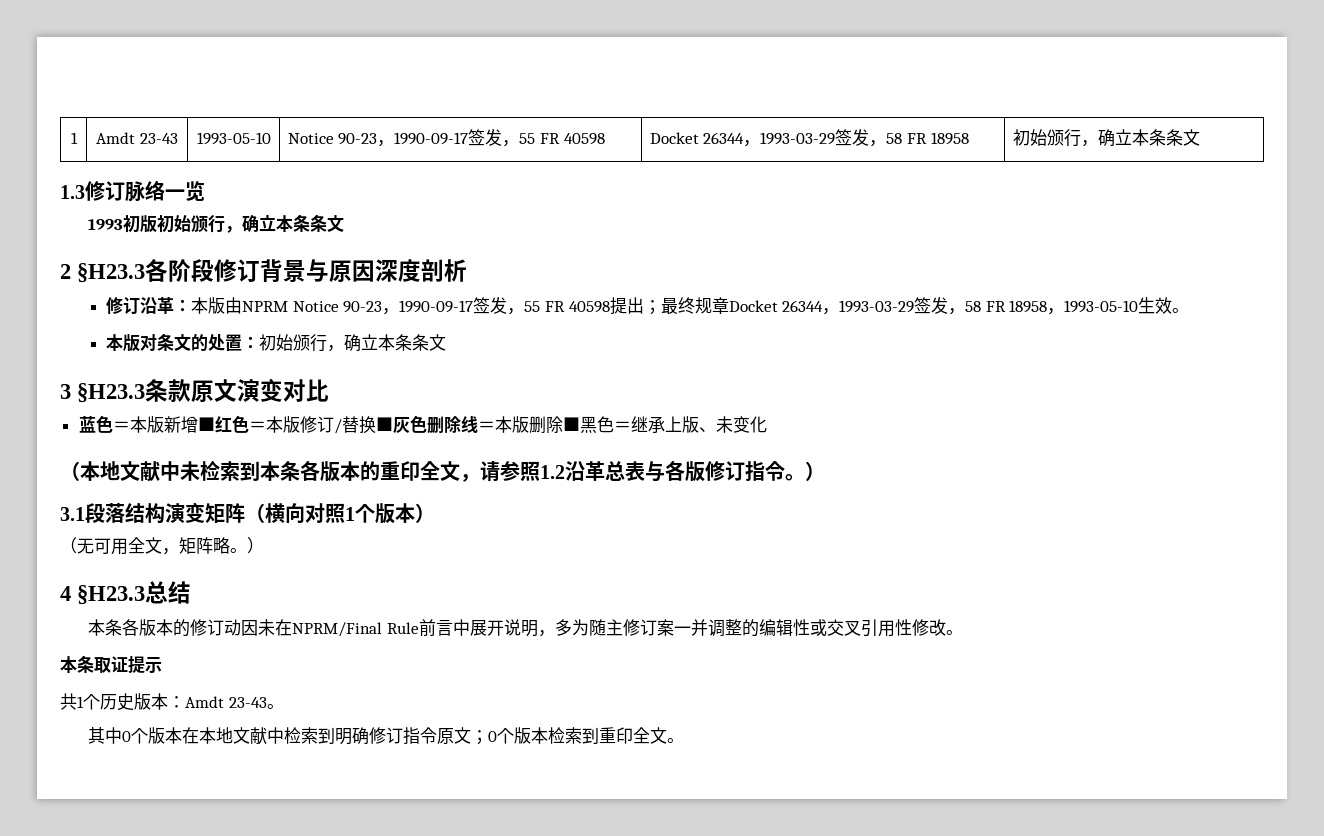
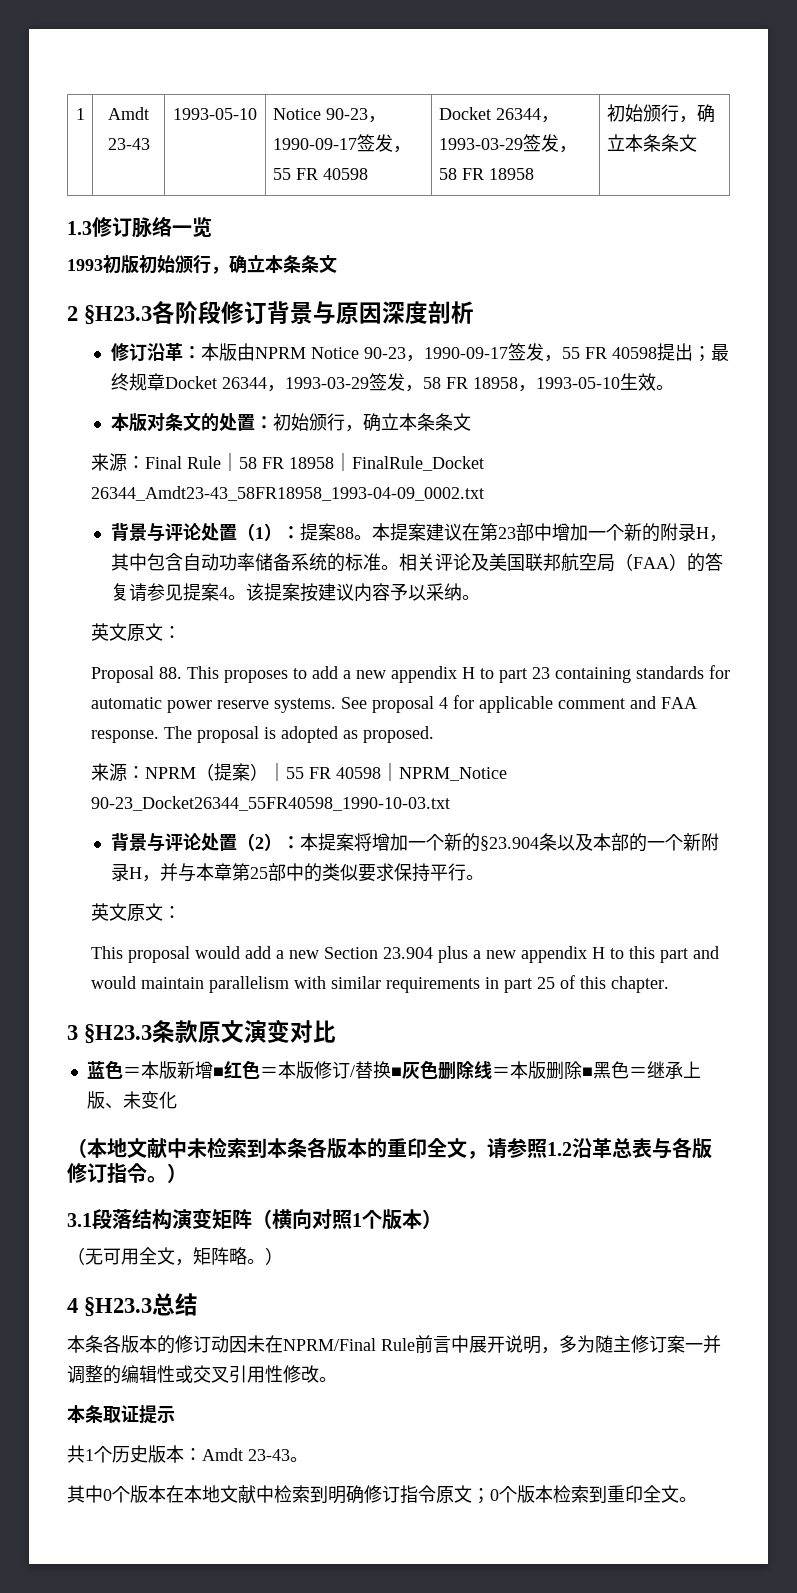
(447, 342) none -> [90,453,484,472] [90,486,484,501] [110,523,727,542] [110,553,723,572] [110,583,480,602] [90,623,181,641] [90,665,730,683] [90,695,697,713] [90,726,434,743] [90,763,507,782] [90,796,450,811] [110,833,719,852] [110,863,484,882] [90,903,181,921] [90,946,719,963] [90,975,669,993] // 来源：Final Rule｜58 FR 18958｜FinalRule_Docket 26344_Amdt23-43_58FR18958_1993-04-09_0002.txt // 背景与评论处置（1）：提案88。本提案建议在第23部中增加一个新的附录H，其中包含自动功率储备系统的标准。相关评论及美国联邦航空局（FAA）的答复请参见提案4。该提案按建议内容予以采纳。 // 英文原文： // Proposal 88. This proposes to add a new appendix H to part 23 containing standards for automatic power reserve systems. See proposal 4 for applicable comment and FAA response. The proposal is adopted as proposed. // 来源：NPRM（提案）｜55 FR 40598｜NPRM_Notice 90-23_Docket26344_55FR40598_1990-10-03.txt // 背景与评论处置（2）：本提案将增加一个新的§23.904条以及本部的一个新附录H，并与本章第25部中的类似要求保持平行。 // 英文原文： // This proposal would add a new Section 23.904 plus a new appendix H to this part and would maintain parallelism with similar requirements in part 25 of this chapter.

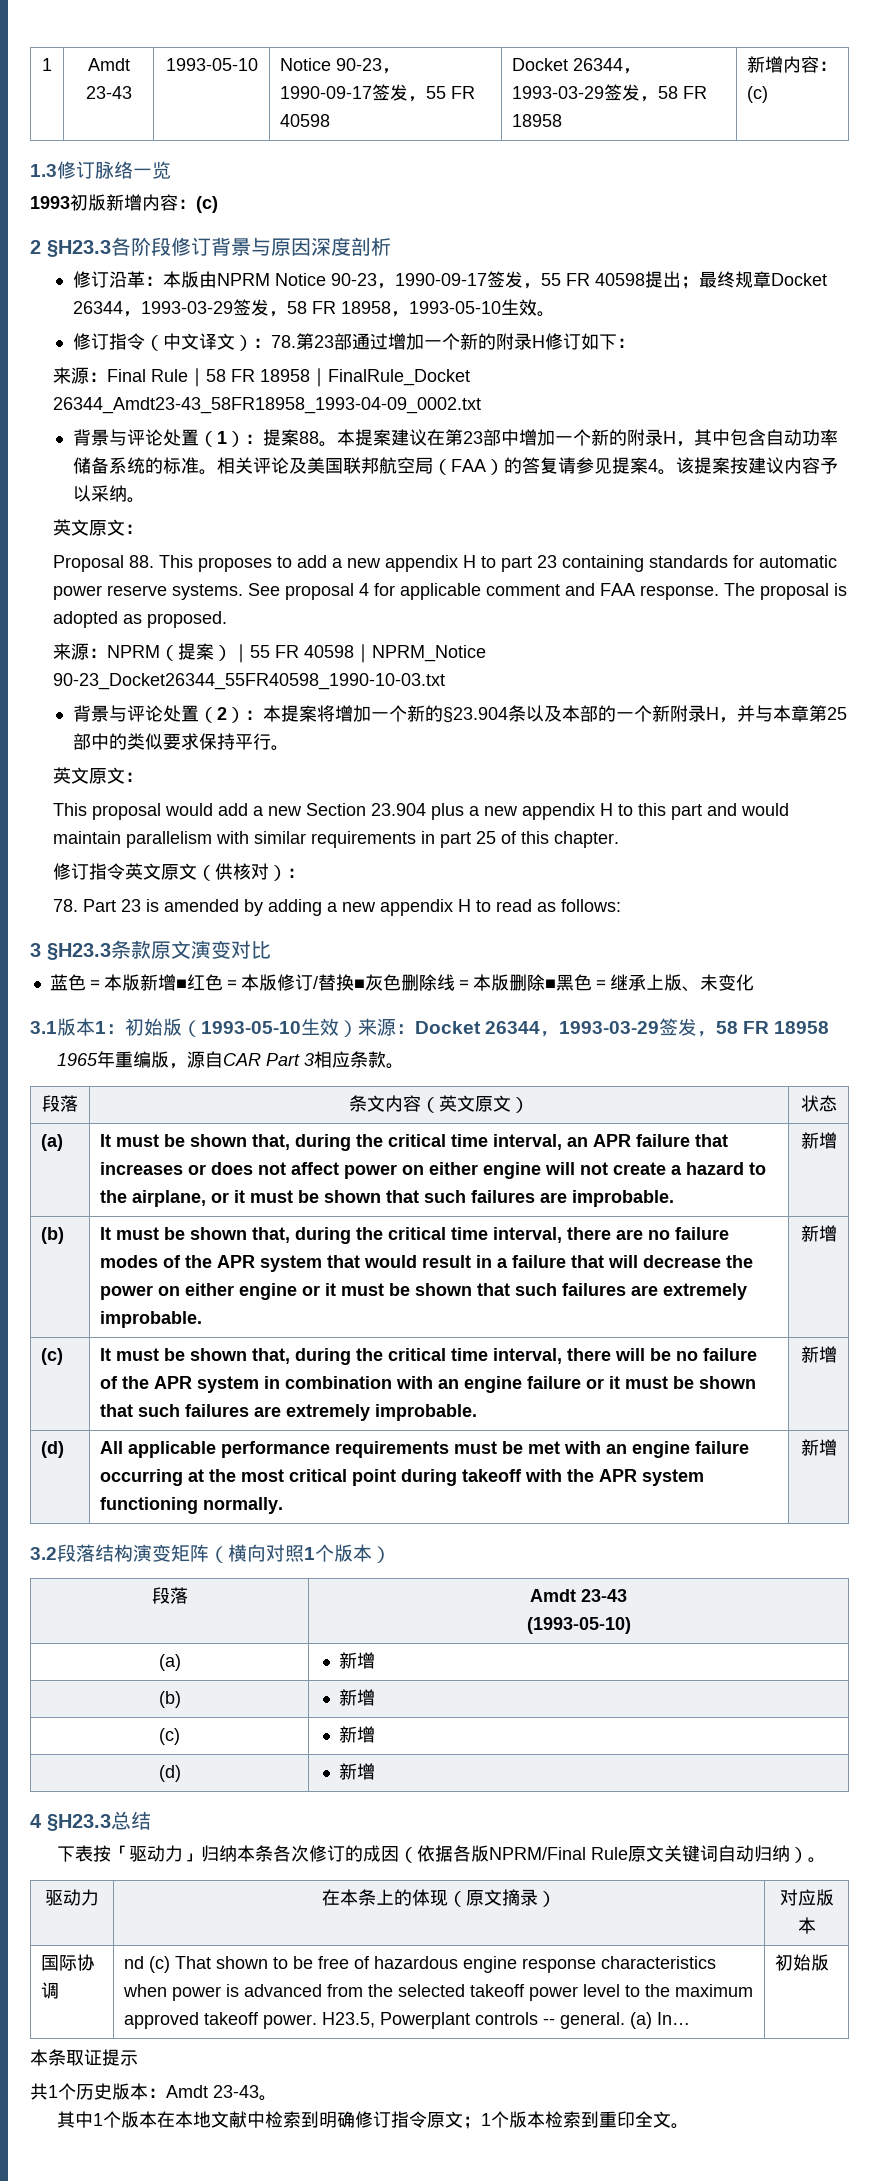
[606,104,715,123] [606,134,697,152] 初始颁行，确立本条条文 -> [747,56,838,73] [747,86,769,103] 新增内容：(c)
[139,255,337,274] 初始颁行，确立本条条文 -> [106,194,218,213] 新增内容：(c)
[110,413,471,432] 本版对条文的处置：初始颁行，确立本条条文 -> [72,333,635,351] 修订指令（中文译文）：78.第23部通过增加一个新的附录H修订如下：
(669, 984) none -> [52,863,305,881] [52,899,621,916] // 修订指令英文原文（供核对）： // 78. Part 23 is amended by adding a new appendix H to read as follows:
[67,1137,712,1159] [67,1163,187,1183] [67,1213,92,1227] （本地文献中未检索到本条各版本的重印全文，请参照1.2沿革总表与各版修订指令。） // 3.1 -> [30,1018,830,1037] [57,1051,405,1069] [42,1095,78,1112] [349,1095,529,1113] [800,1095,837,1112] [41,1134,64,1151] [100,1134,729,1151] [100,1162,767,1179] [100,1190,675,1207] [800,1132,837,1149] [41,1227,65,1244] [100,1227,730,1244] [100,1255,754,1272] [100,1283,748,1300] [100,1311,203,1328] [800,1225,837,1242] [41,1348,64,1365] [100,1348,758,1365] [100,1376,757,1393] [100,1404,478,1421] [800,1346,837,1363] [41,1441,65,1458] [100,1441,750,1458] [100,1469,705,1486] [100,1497,284,1514] [800,1439,837,1456] [30,1547,57,1560] 3.1版本1：初始版（1993-05-10生效）来源：Docket 26344，1993-03-29签发，58 FR 18958 // 1965年重编版，源自CAR Part 3相应条款。 // 段落 | 条文内容（英文原文） | 状态 // (a) | It must be shown that, during the critical time interval, an APR failure that increases or does not affect power on either engine will not create a hazard to the airplane, or it must be shown that such failures are improbable. | 新增 // (b) | It must be shown that, during the critical time interval, there are no failure modes of the APR system that would result in a failure that will decrease the power on either engine or it must be shown that such failures are extremely improbable. | 新增 // (c) | It must be shown that, during the critical time interval, there will be no failure of the APR system in combination with an engine failure or it must be shown that such failures are extremely improbable. | 新增 // (d) | All applicable performance requirements must be met with an engine failure occurring at the most critical point during takeoff with the APR system functioning normally. | 新增 // 3.2
[67,1247,283,1266] [67,1293,199,1317] [67,1335,721,1354] [67,1365,337,1384] // （无可用全文，矩阵略。） // 4 §H23.3总结 // 本条各版本的修订动因未在NPRM/Final Rule前言中展开说明，多为随主修订案一并调整的编辑性或交叉引用性修改。 -> [151,1587,188,1604] [530,1589,627,1602] [526,1617,631,1634] [158,1654,181,1671] [339,1652,376,1669] [158,1691,181,1708] [339,1689,376,1706] [159,1728,180,1745] [339,1726,376,1743] [158,1765,181,1782] [339,1763,376,1780] [30,1811,151,1831] [57,1845,827,1863] [45,1889,99,1906] [322,1889,556,1907] [779,1889,834,1906] [797,1917,816,1934] [41,1954,96,1971] [41,1982,60,1999] [124,1956,717,1973] [123,1984,754,2001] [124,2012,691,2029] [775,1954,830,1971] // 段落 | Amdt 23-43 // (1993-05-10) // (a) | 新增 // (b) | 新增 // (c) | 新增 // (d) | 新增 // 4 §H23.3总结 // 下表按「驱动力」归纳本条各次修订的成因（依据各版NPRM/Final Rule原文关键词自动归纳）。 // 驱动力 | 在本条上的体现（原文摘录） | 对应版本 // 国际协调 | nd (c) That shown to be free of hazardous engine response characteristics when power is advanced from the selected takeoff power level to the maximum approved takeoff power. H23.5, Powerplant controls -- general. (a) In… | 初始版
[103,1489,112,1501] 0 -> [93,2113,104,2126] 1
[490,1489,499,1501] 0 -> [481,2113,492,2126] 1

